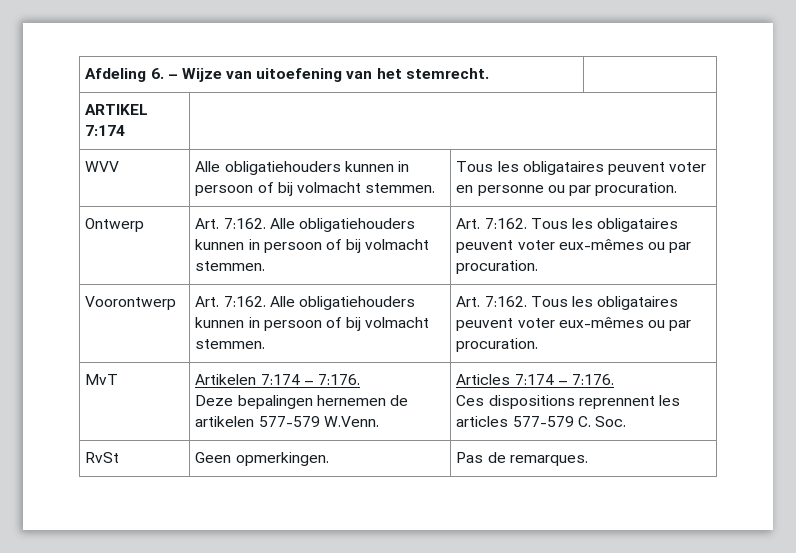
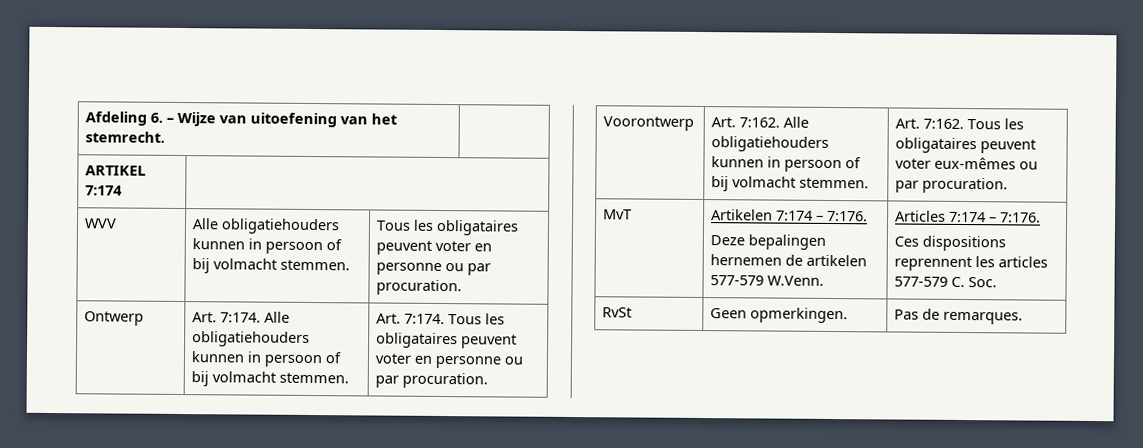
[223,218,266,229] 7:162. -> [220,312,262,323] 7:174.
[484,218,679,232] [456,239,644,253] 7:162. Tous les obligataires peuvent voter eux-mêmes -> [404,313,506,325] [376,332,518,349] [375,353,502,369] 7:174. Tous les obligataires peuvent voter en personne

